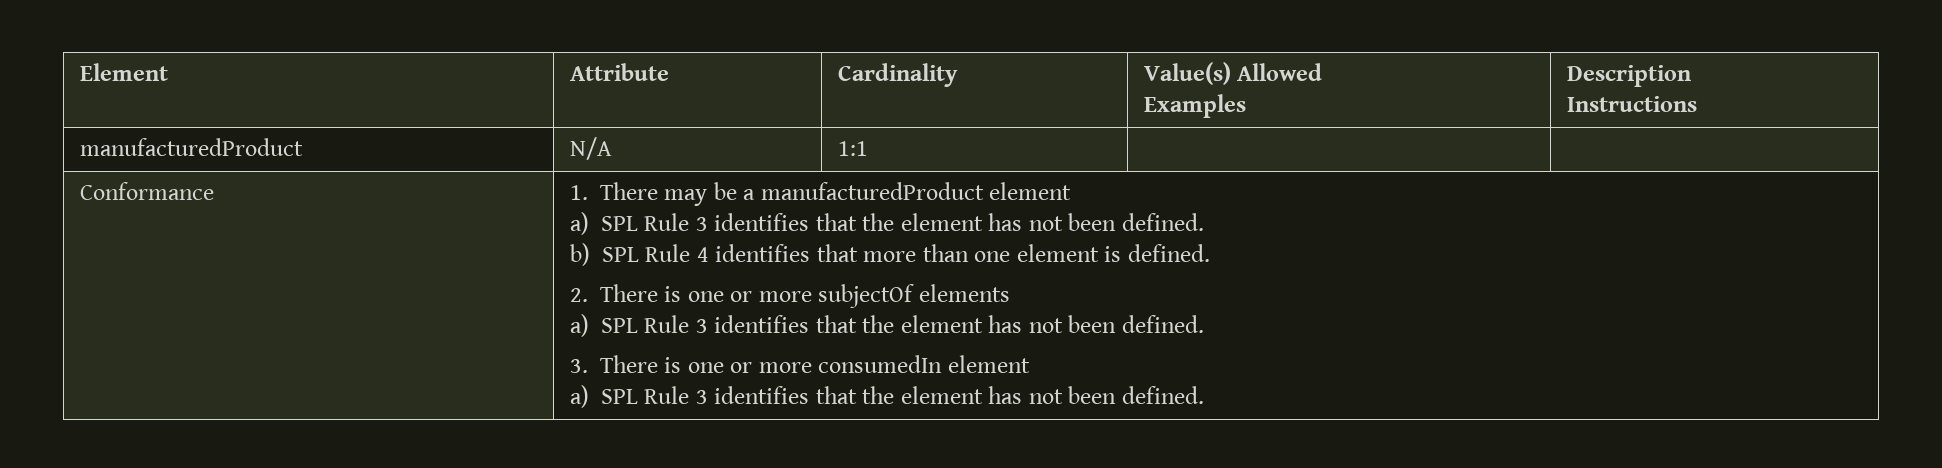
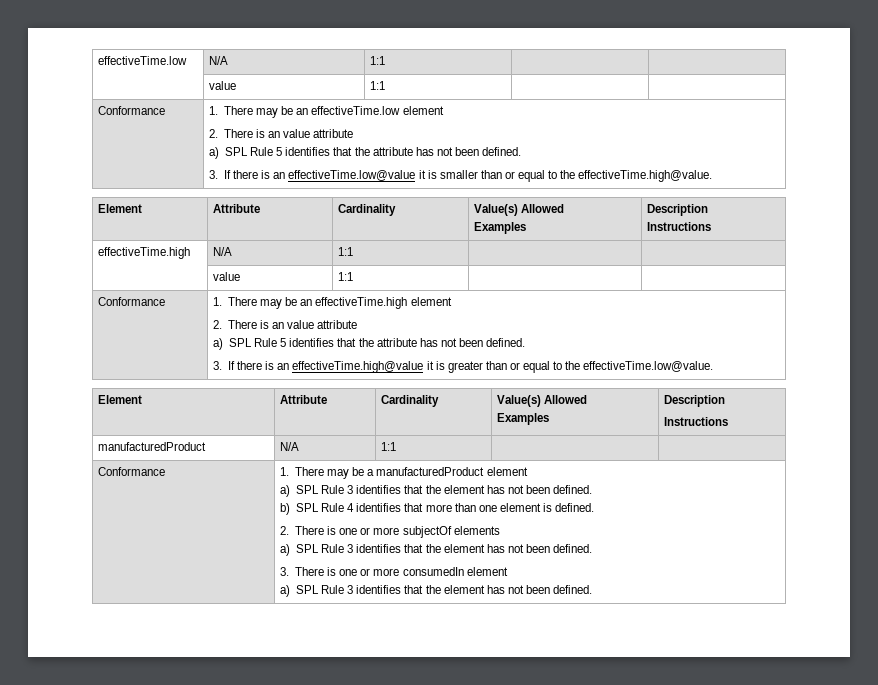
(79, 72) none -> [98,56,188,65] [209,56,229,65] [370,56,386,65] [209,81,237,90] [370,81,386,90] [98,106,166,115] [209,106,444,118] [209,129,354,138] [209,147,522,159] [209,170,713,182] [98,204,143,213] [213,204,261,213] [338,204,397,216] [474,204,565,216] [474,222,527,234] [647,204,709,216] [647,222,712,231] [98,247,191,259] [213,247,233,256] [338,247,354,256] [213,272,241,281] [338,272,354,281] [98,297,166,306] [213,297,452,309] [213,320,358,329] [213,338,526,350] [213,361,714,373] effectiveTime.low | N/A | 1:1 | | // | value | 1:1 | | // Conformance | 1. There may be an effectiveTime.low element // 2. There is an value attribute // a) SPL Rule 5 identifies that the attribute has not been defined. // 3. If there is an effectiveTime.low@value it is smaller than or equal to the effectiveTime.high@value. // Element | Attribute | Cardinality | Value(s) Allowed // Examples | Description // Instructions // effectiveTime.high | N/A | 1:1 | | // | value | 1:1 | | // Conformance | 1. There may be an effectiveTime.high element // 2. There is an value attribute // a) SPL Rule 5 identifies that the attribute has not been defined. // 3. If there is an effectiveTime.high@value it is greater than or equal to the effectiveTime.low@value. //

